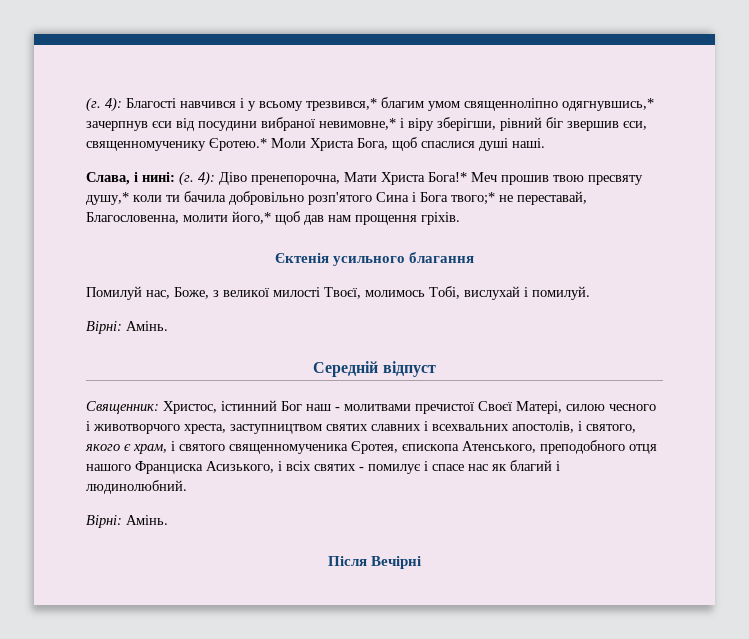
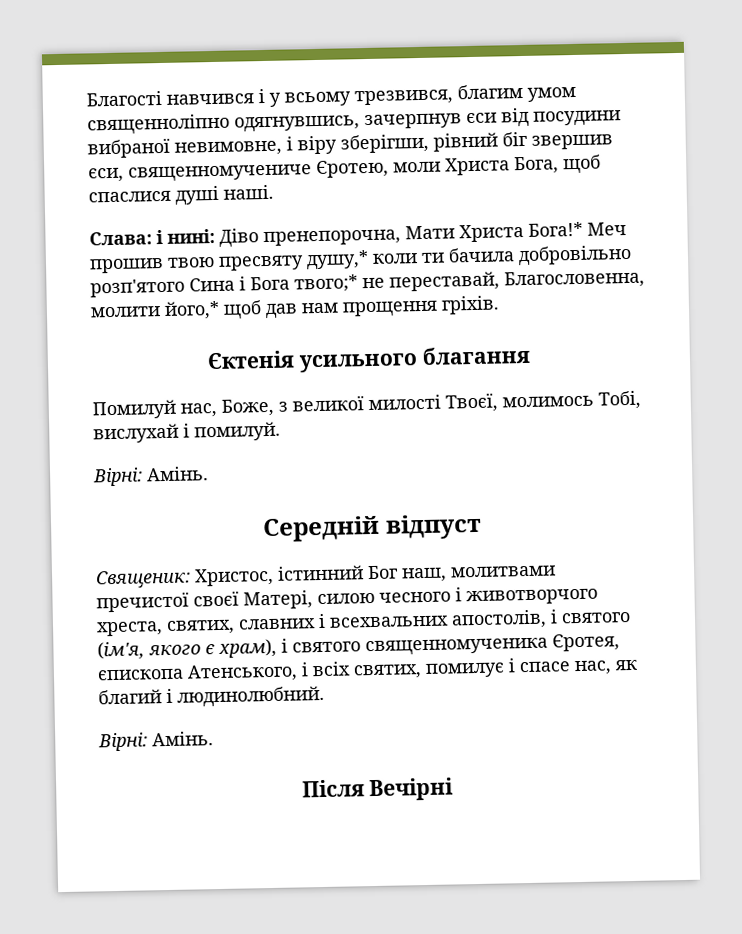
[86,97,122,112] (г. 4): -> (86, 98) none
[306,98,377,111] трезвився,* -> [354,89,453,106] трезвився,
[562,98,654,111] одягнувшись,* -> [234,115,360,133] одягнувшись,
[319,118,396,130] невимовне,* -> [174,140,282,157] невимовне,
[86,138,306,151] священномученику Єротею.* Моли -> [128,159,441,183] священномучениче Єротею, моли
[86,172,130,185] Слава, -> [89,231,152,246] Слава:
[179,171,215,186] (г. 4): -> (215, 236) none
[86,401,159,414] Священник: -> [95,569,191,589] Священик:
[306,404,340,411] наш - -> [401,567,447,583] наш,
[478,401,512,411] Своєї -> [193,590,239,607] своєї
[230,424,368,434] заступництвом святих -> [166,619,235,635] святих,
[586,424,636,433] святого, -> [561,612,631,624] [97,641,145,660] святого (ім'я,
[133,444,167,454] храм, -> [218,638,277,658] храм),
[540,440,657,454] [86,461,364,474] преподобного отця нашого Франциска Асизького, і всіх святих - -> [301,661,422,680] і всіх святих,
[468,464,488,471] нас -> [574,660,612,676] нас,

